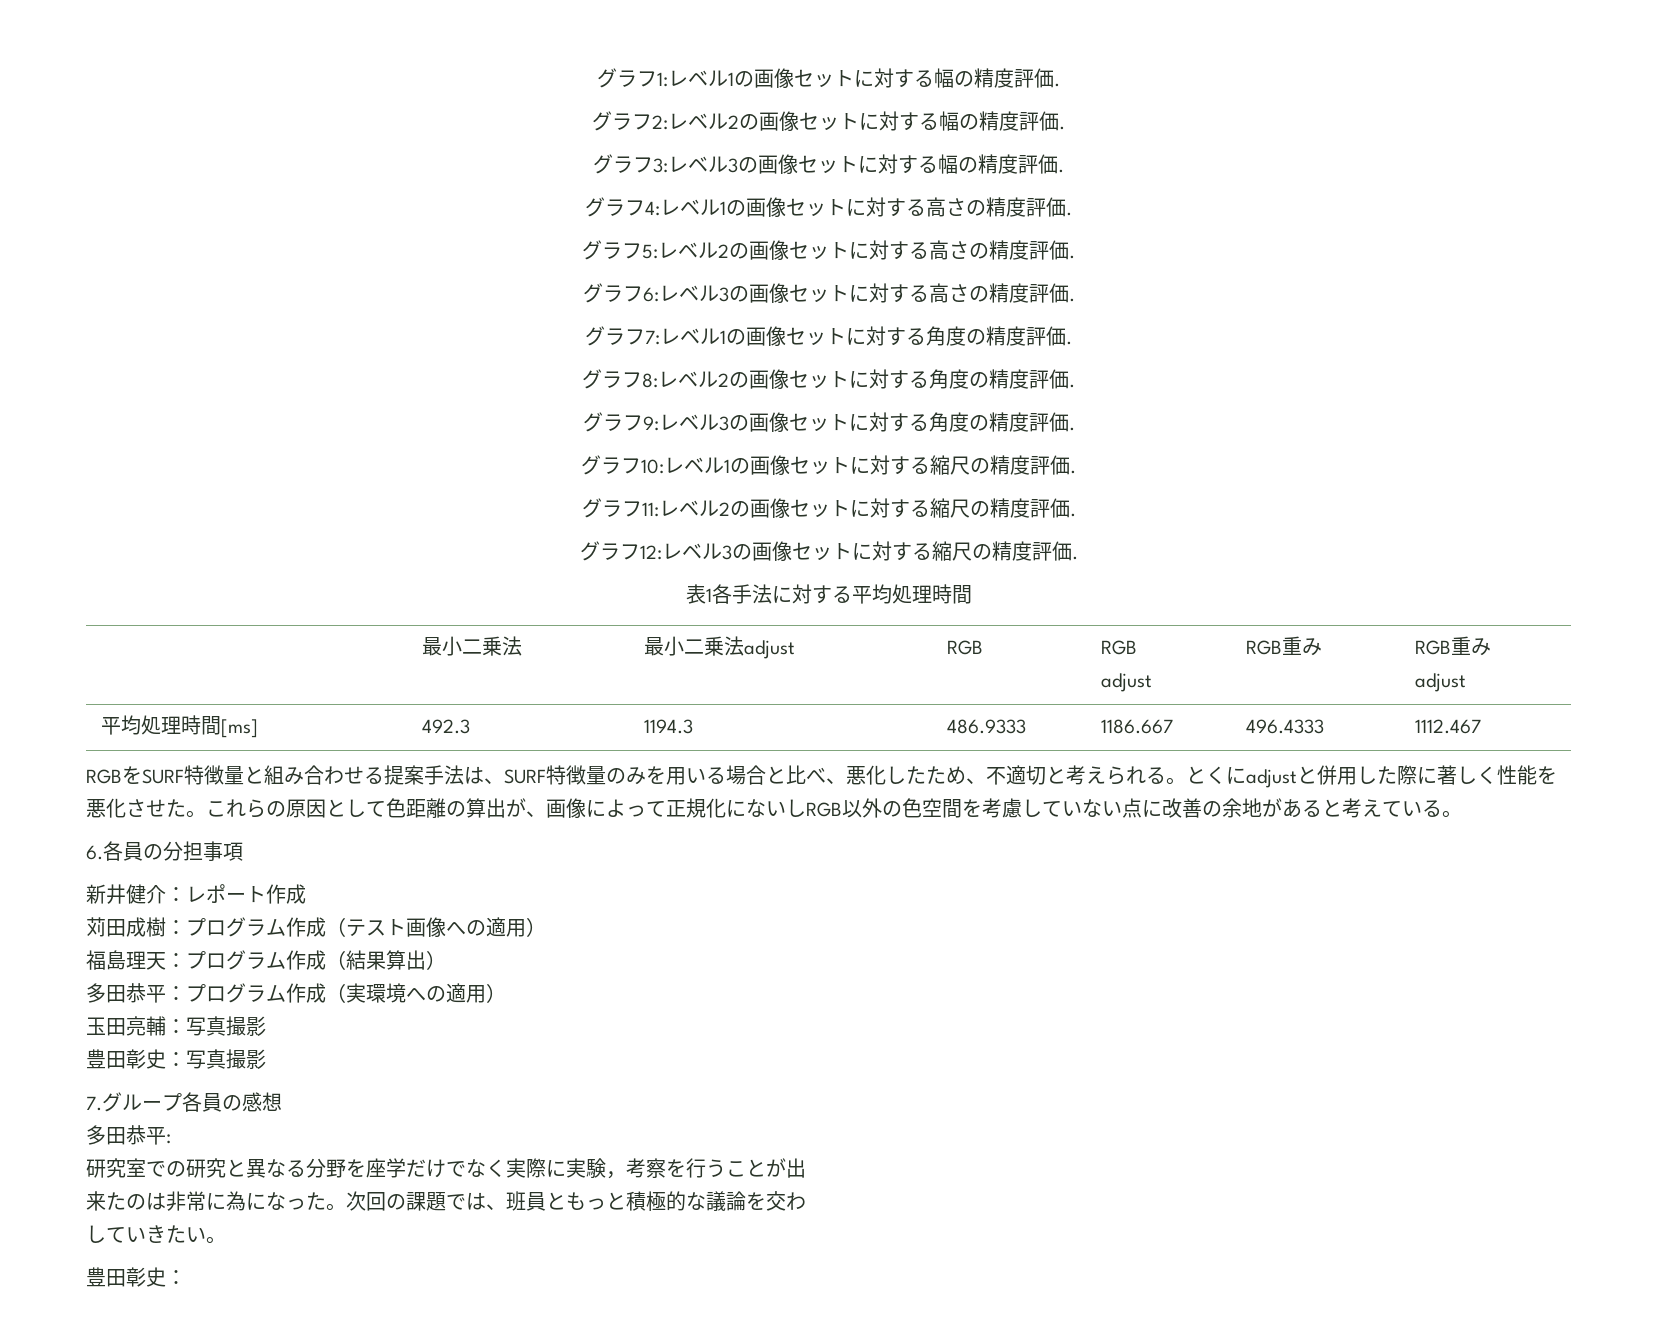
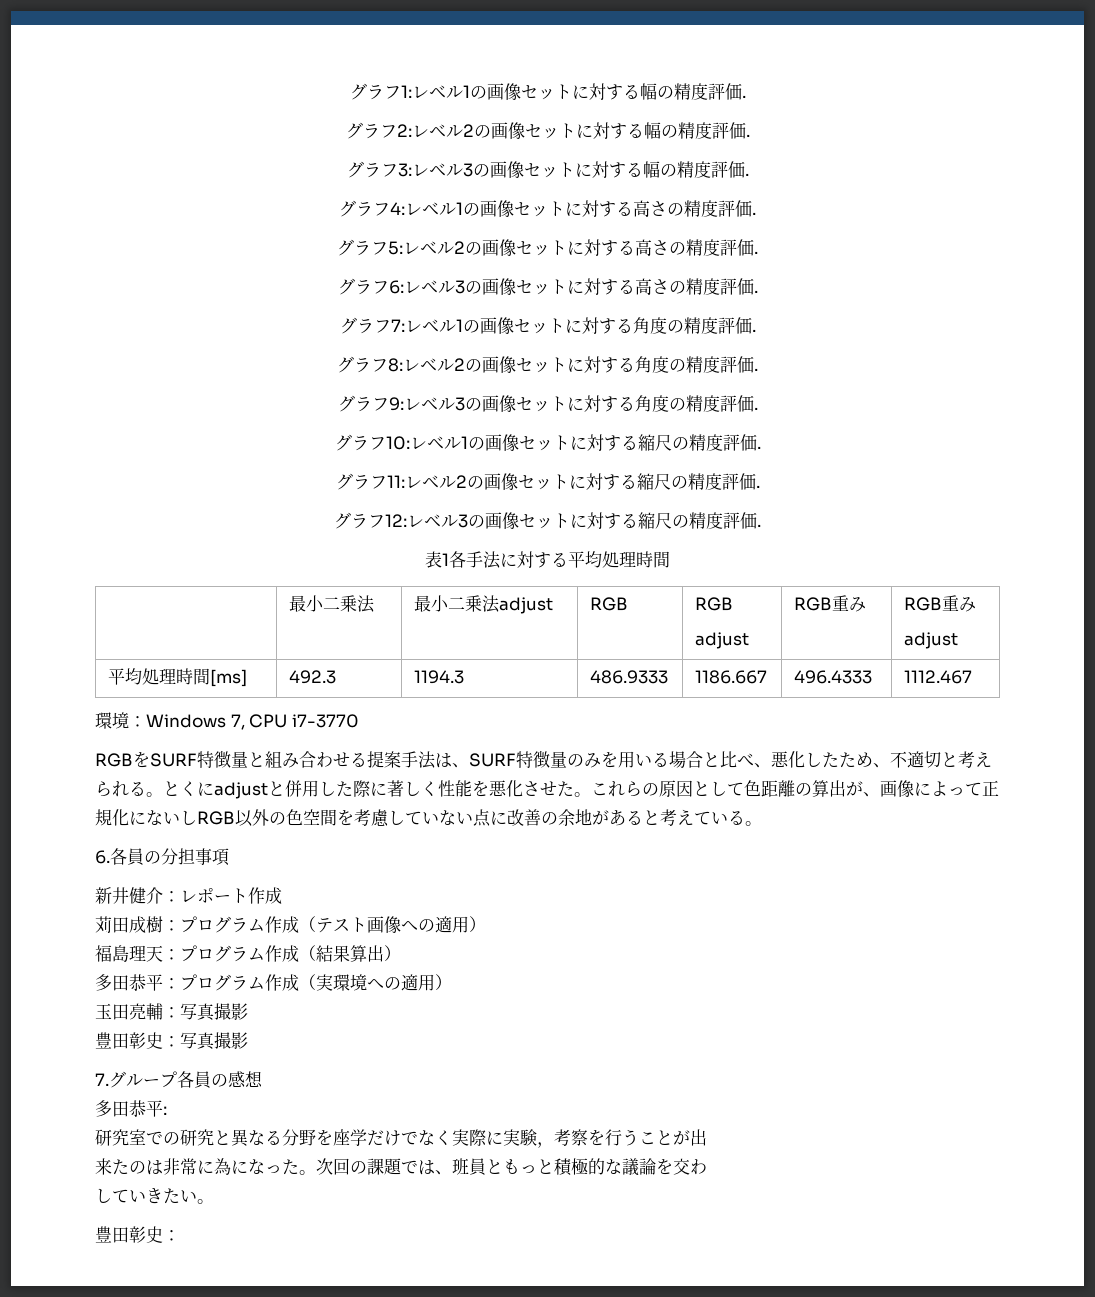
(1482, 726) none -> [95,712,359,730] // 環境：Windows 7, CPU i7-3770

